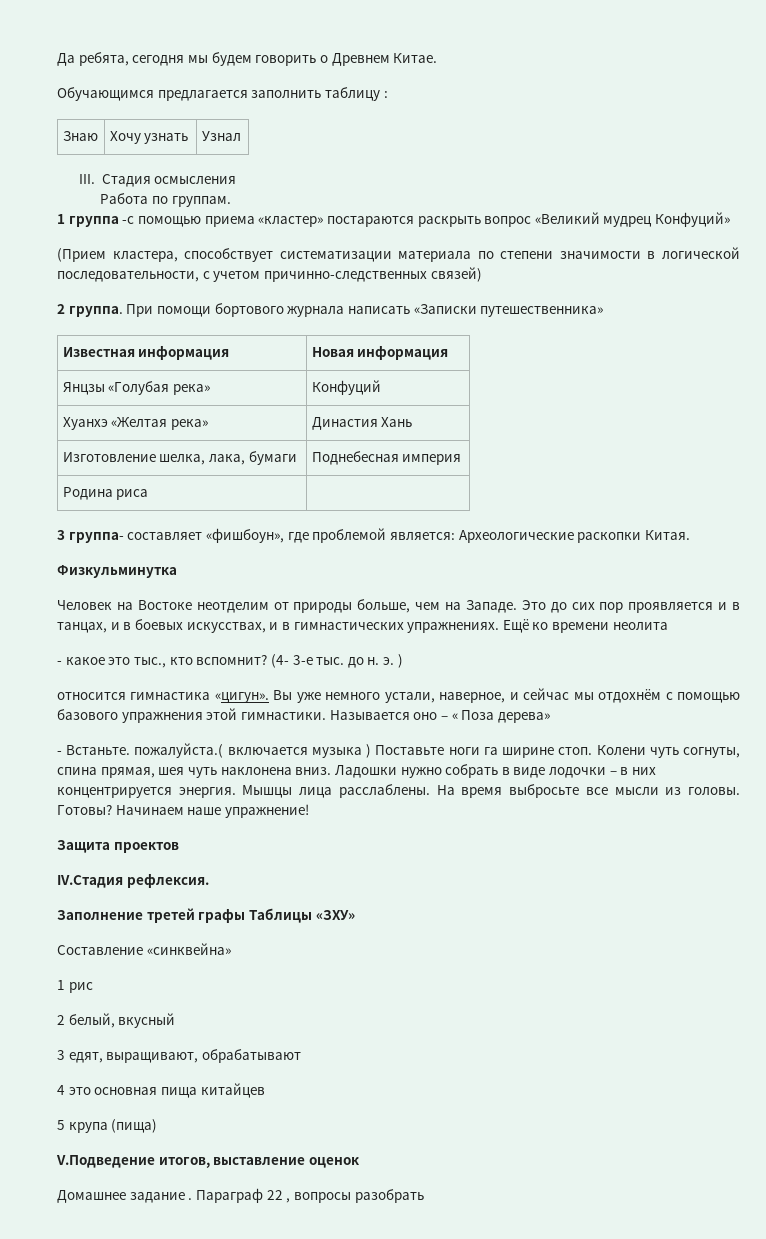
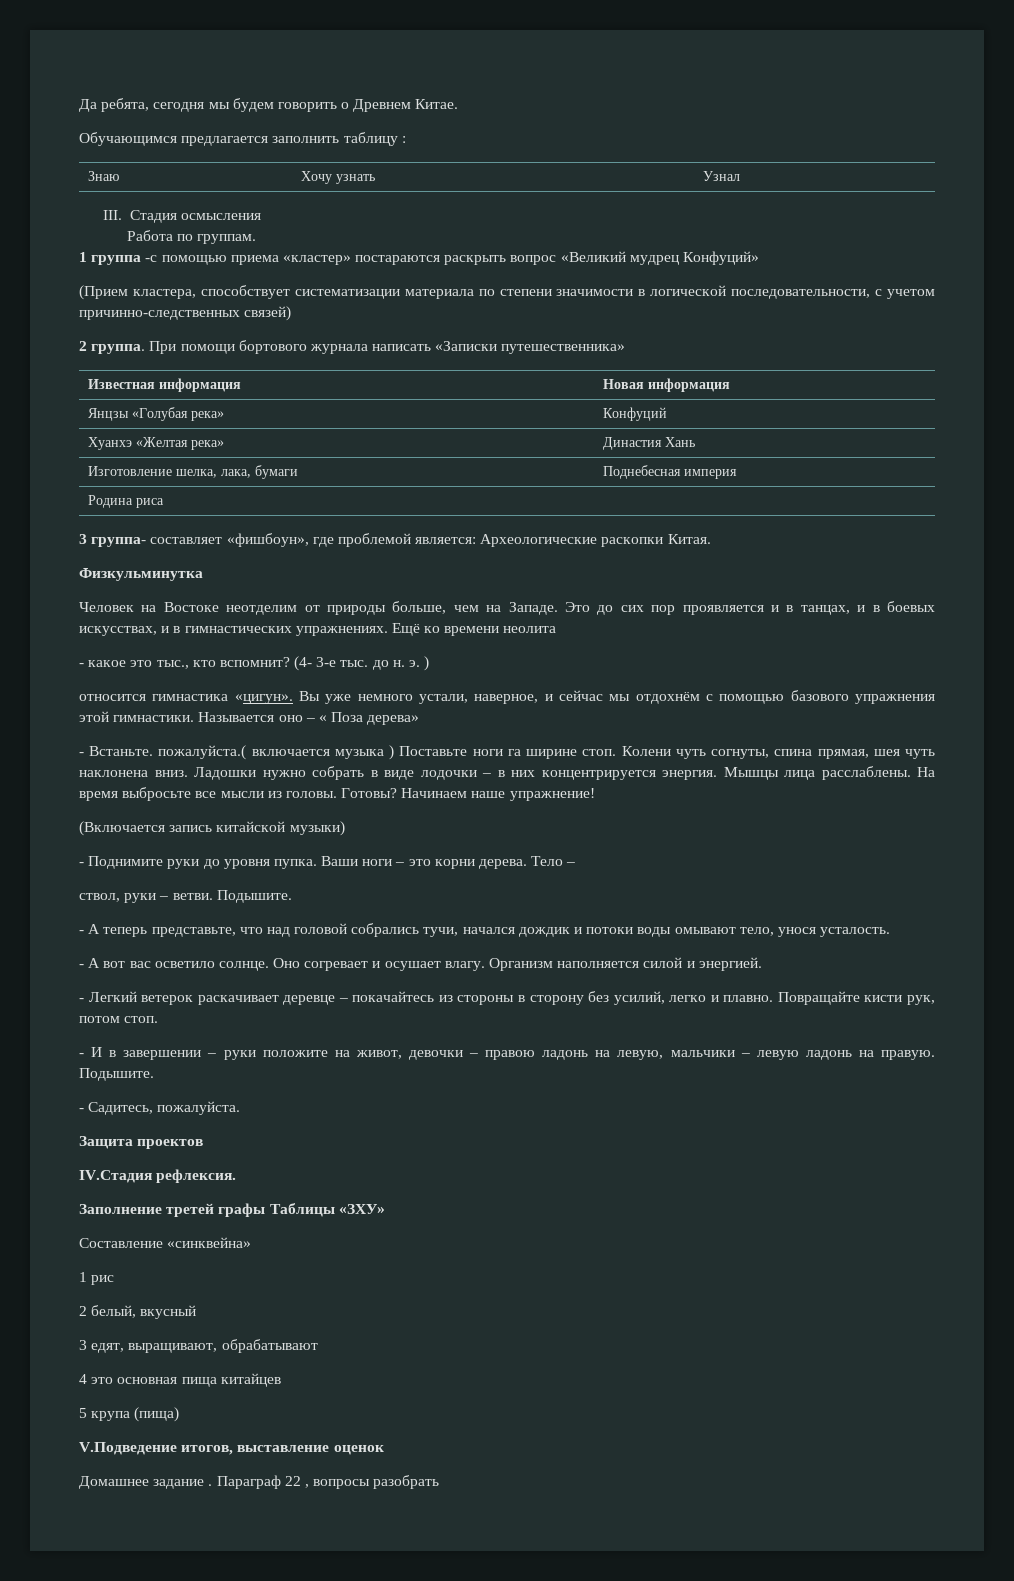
(309, 811) none -> [79,821,345,836] [79,856,576,869] [79,890,292,903] [79,923,891,937] [79,957,762,971] [79,991,935,1005] [79,1016,159,1023] [79,1047,936,1060] [79,1068,154,1081] [79,1101,241,1115] // (Включается запись китайской музыки) // - Поднимите руки до уровня пупка. Ваши ноги – это корни дерева. Тело – // ствол, руки – ветви. Подышите. // - А теперь представьте, что над головой собрались тучи, начался дождик и потоки воды омывают тело, унося усталость. // - А вот вас осветило солнце. Оно согревает и осушает влагу. Организм наполняется силой и энергией. // - Легкий ветерок раскачивает деревце – покачайтесь из стороны в сторону без усилий, легко и плавно. Повращайте кисти рук, потом стоп. // - И в завершении – руки положите на живот, девочки – правою ладонь на левую, мальчики – левую ладонь на правую. Подышите. // - Садитесь, пожалуйста.

